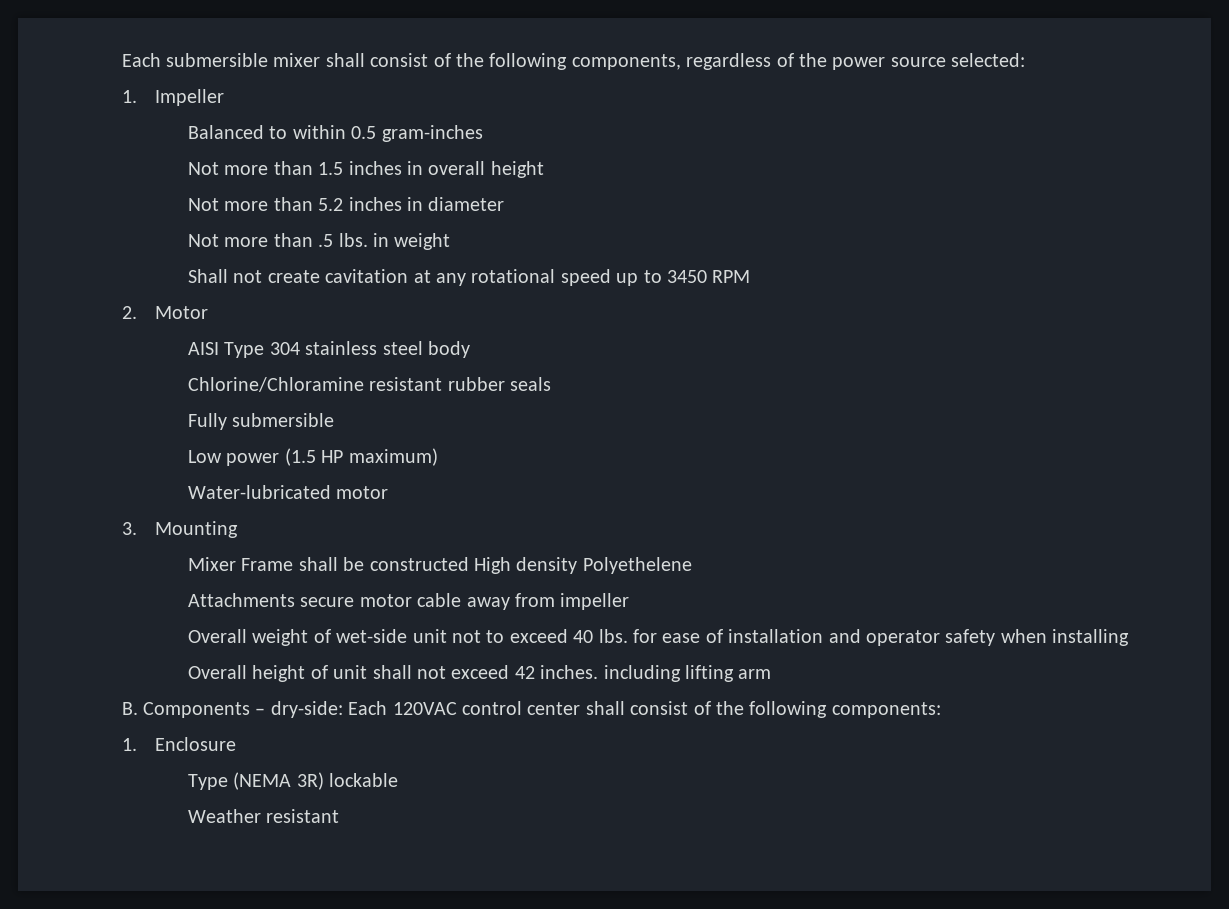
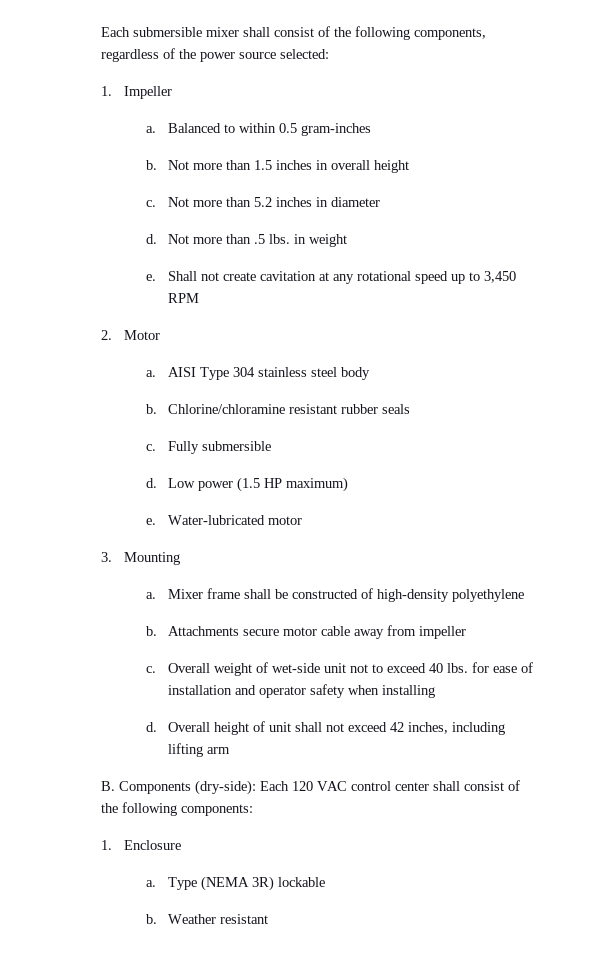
(224, 97) none -> [145,126,156,133] a.
(483, 133) none -> [145,160,157,170] b.
(544, 169) none -> [145,200,156,207] c.
(505, 204) none -> [145,234,157,244] d.
(451, 241) none -> [145,274,156,281] e.
[667,270,708,283] 3450 -> [484,271,517,283] 3,450
(208, 312) none -> [145,370,156,377] a.
[188,377,365,392] Chlorine/Chloramine -> [145,404,286,414] b. Chlorine/chloramine
(552, 384) none -> [145,444,156,451] c.
(335, 420) none -> [145,478,157,488] d.
(438, 457) none -> [145,518,156,525] e.
[188,557,692,574] Mixer Frame shall be constructed High density Polyethelene // -> [145,588,525,602] [145,626,157,636] a. Mixer frame shall be constructed of high-density polyethylene // b.
(630, 601) none -> [145,666,156,673] c.
(1130, 637) none -> [145,722,157,732] d.
[540,665,599,679] inches. -> [408,722,449,734] inches,
[255,701,457,718] – dry-side: Each 120VAC -> [195,780,348,795] (dry-side): Each 120 VAC
(236, 744) none -> [145,880,156,887] a.
(399, 780) none -> [145,914,157,924] b.

